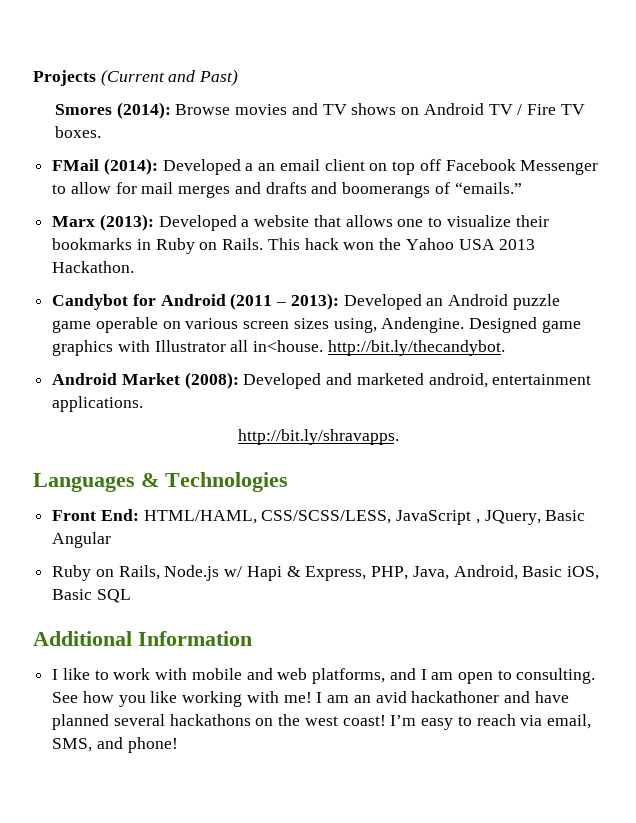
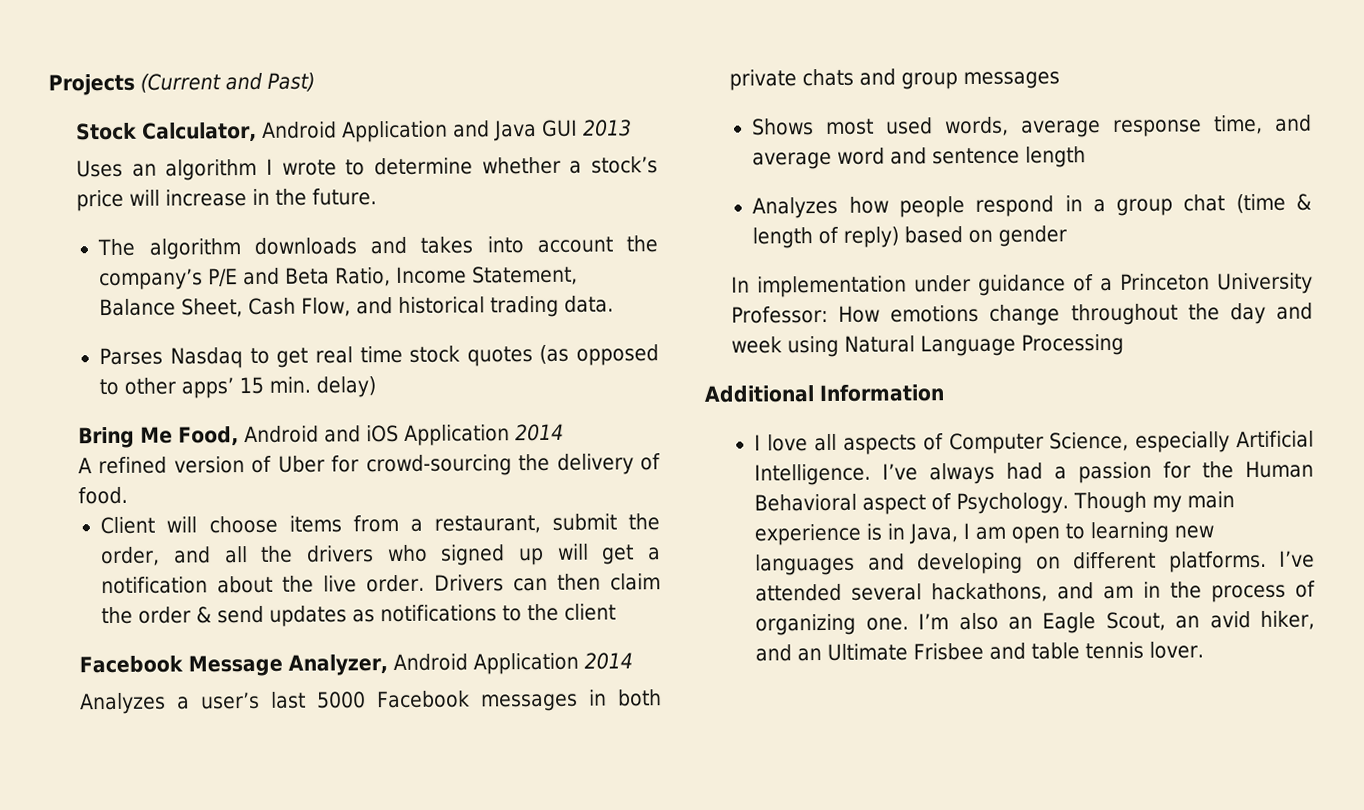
[55,102,585,119] [55,126,102,138] [52,158,599,175] [52,182,522,198] [52,214,549,231] [52,238,536,254] [52,261,135,273] [52,293,560,310] [52,317,581,333] [52,340,505,356] [52,372,592,389] [52,396,144,412] [237,429,399,445] [33,472,288,492] [52,509,586,525] [52,532,112,548] [52,565,599,581] [52,589,131,603] [33,631,252,646] [52,668,596,684] [52,691,569,707] [52,714,591,730] [52,737,178,753] Smores (2014): Browse movies and TV shows on Android TV / Fire TV boxes. // FMail (2014): Developed a an email client on top off Facebook Messenger to allow for mail merges and drafts and boomerangs of “emails.” // Marx (2013): Developed a website that allows one to visualize their bookmarks in Ruby on Rails. This hack won the Yahoo USA 2013 Hackathon. // Candybot for Android (2011 – 2013): Developed an Android puzzle game operable on various screen sizes using, Andengine. Designed game graphics with Illustrator all in<house. http://bit.ly/thecandybot. // Android Market (2008): Developed and marketed android, entertainment applications. // http://bit.ly/shravapps. // Languages & Technologies // Front End: HTML/HAML, CSS/SCSS/LESS, JavaScript , JQuery, Basic Angular // Ruby on Rails, Node.js w/ Hapi & Express, PHP, Java, Android, Basic iOS, Basic SQL // Additional Information // I like to work with mobile and web platforms, and I am open to consulting. See how you like working with me! I am an avid hackathoner and have planned several hackathons on the west coast! I’m easy to reach via email, SMS, and phone! -> [75,119,632,143] [75,156,658,181] [75,188,377,212] [97,235,658,260] [99,265,579,291] [99,295,615,318] [99,344,659,369] [99,376,377,399] [77,423,564,449] [77,453,661,477] [77,486,128,505] [100,513,660,535] [100,543,662,567] [101,573,661,595] [101,603,617,627] [78,652,633,677] [78,689,662,715] [728,68,1060,91] [752,114,1312,138] [752,146,1087,170] [752,193,1312,219] [752,225,1068,249] [730,272,1313,298] [730,302,1313,326] [730,333,1124,358] [704,384,944,403] [754,430,1314,455] [754,460,1314,486] [754,491,1236,515] [754,521,1215,546] [755,550,1315,576] [755,580,1316,603] [755,610,1316,636] [755,641,1205,662] Stock Calculator, Android Application and Java GUI 2013 // Uses an algorithm I wrote to determine whether a stock’s price will increase in the future. // The algorithm downloads and takes into account the company’s P/E and Beta Ratio, Income Statement, Balance Sheet, Cash Flow, and historical trading data. // Parses Nasdaq to get real time stock quotes (as opposed to other apps’ 15 min. delay) // Bring Me Food, Android and iOS Application 2014 // A refined version of Uber for crowd-sourcing the delivery of food. // Client will choose items from a restaurant, submit the order, and all the drivers who signed up will get a notification about the live order. Drivers can then claim the order & send updates as notifications to the client // Facebook Message Analyzer, Android Application 2014 // Analyzes a user’s last 5000 Facebook messages in both private chats and group messages // Shows most used words, average response time, and average word and sentence length // Analyzes how people respond in a group chat (time & length of reply) based on gender // In implementation under guidance of a Princeton University Professor: How emotions change throughout the day and week using Natural Language Processing // Additional Information // I love all aspects of Computer Science, especially Artificial Intelligence. I’ve always had a passion for the Human Behavioral aspect of Psychology. Though my main experience is in Java, I am open to learning new languages and developing on different platforms. I’ve attended several hackathons, and am in the process of organizing one. I’m also an Eagle Scout, an avid hiker, and an Ultimate Frisbee and table tennis lover.

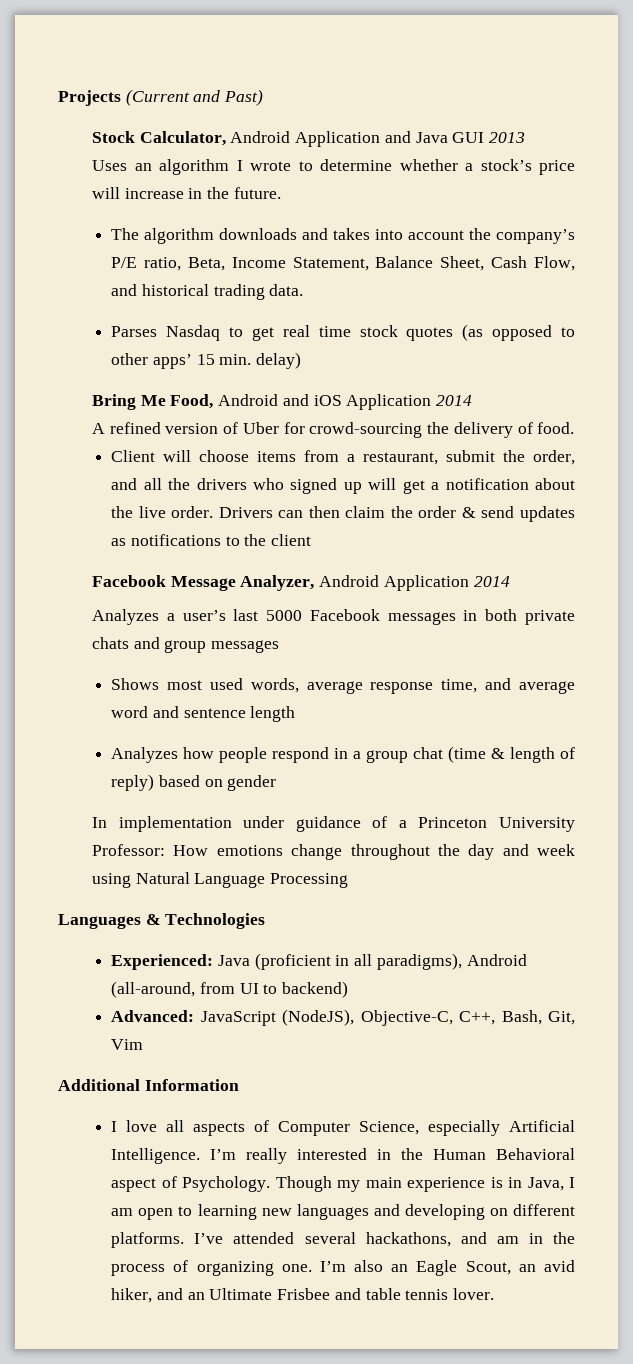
[243,267,392,287] and Beta Ratio, -> [144,257,225,271] ratio, Beta,
(1124, 344) none -> [58,913,266,929] [111,953,527,970] [111,981,349,998] [111,1009,576,1026] [111,1039,144,1050] // Languages & Technologies // Experienced: Java (proficient in all paradigms), Android (all-around, from UI to backend) // Advanced: JavaScript (NodeJS), Objective-C, C++, Bash, Git, Vim
[882,461,1192,485] I’ve always had a passion for -> [210,1148,392,1164] I’m really interested in

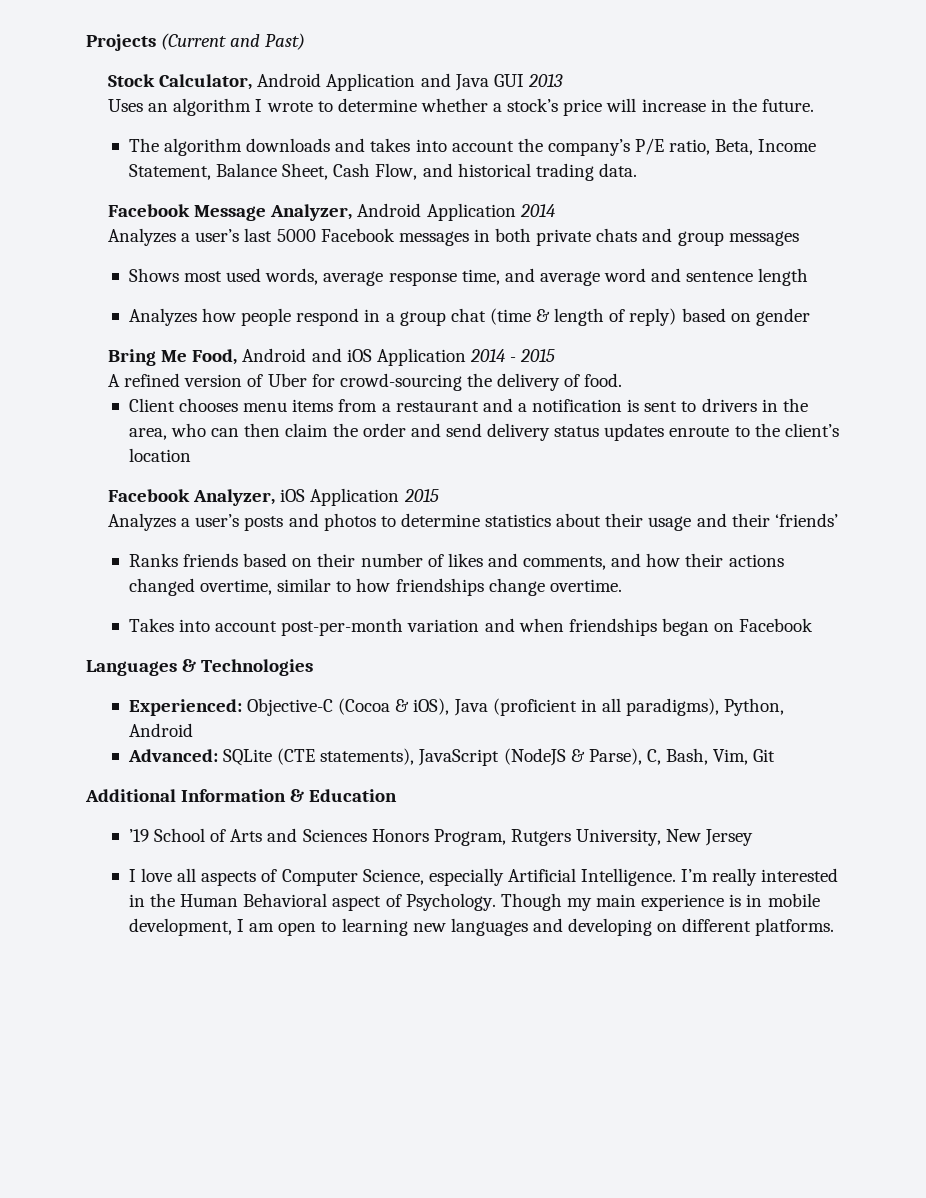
[111,324,575,341] [111,352,302,369] [92,394,473,410] [92,422,575,438] [111,450,575,465] [111,478,575,494] [111,506,576,522] [111,534,312,546] // Parses Nasdaq to get real time stock quotes (as opposed to other apps’ 15 min. delay) // Bring Me Food, Android and iOS Application 2014 // A refined version of Uber for crowd-sourcing the delivery of food. // Client will choose items from a restaurant, submit the order, and all the drivers who signed up will get a notification about the live order. Drivers can then claim the order & send updates as notifications to the client -> (637, 170) none
[92,816,575,832] [92,844,576,860] [92,872,349,888] In implementation under guidance of a Princeton University Professor: How emotions change throughout the day and week using Natural Language Processing -> [108,348,556,366] [108,373,623,391] [128,398,808,412] [128,423,839,441] [128,448,191,462] [108,488,439,506] [108,513,838,531] [128,553,784,570] [128,578,622,596] [128,618,814,636] Bring Me Food, Android and iOS Application 2014 - 2015 // A refined version of Uber for crowd-sourcing the delivery of food. // Client chooses menu items from a restaurant and a notification is sent to drivers in the area, who can then claim the order and send delivery status updates enroute to the client’s location // Facebook Analyzer, iOS Application 2015 // Analyzes a user’s posts and photos to determine statistics about their usage and their ‘friends’ // Ranks friends based on their number of likes and comments, and how their actions changed overtime, similar to how friendships change overtime. // Takes into account post-per-month variation and when friendships began on Facebook
(214, 962) none -> [247,698,450,716] Objective-C (Cocoa & iOS),
[466,954,527,966] [111,981,349,998] [111,1009,576,1026] [111,1039,144,1050] [58,1079,239,1091] Android (all-around, from UI to backend) // Advanced: JavaScript (NodeJS), Objective-C, C++, Bash, Git, Vim // Additional Information -> [724,698,785,716] [128,723,193,737] [127,748,776,766] [85,789,398,802] [128,828,754,846] Python, Android // Advanced: SQLite (CTE statements), JavaScript (NodeJS & Parse), C, Bash, Vim, Git // Additional Information & Education // ’19 School of Arts and Sciences Honors Program, Rutgers University, New Jersey
[527,1177,564,1191] Java, -> [767,893,820,907] [128,918,232,936] mobile development,
[194,1232,576,1247] [111,1260,575,1276] [111,1288,495,1303] I’ve attended several hackathons, and am in the process of organizing one. I’m also an Eagle Scout, an avid hiker, and an Ultimate Frisbee and table tennis lover. -> (835, 927) none

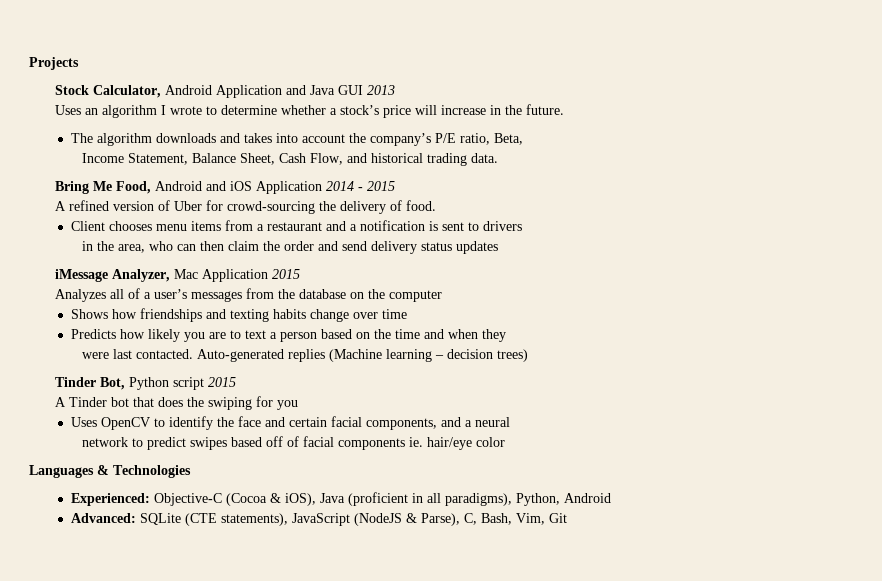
[161,33,306,50] (Current and Past) -> (79, 63) none
(754, 147) none -> (523, 139) //
[108,203,555,221] [108,228,799,246] [128,268,809,286] [128,308,810,326] // Facebook Message Analyzer, Android Application 2014 // Analyzes a user’s last 5000 Facebook messages in both private chats and group messages // Shows most used words, average response time, and average word and sentence length // Analyzes how people respond in a group chat (time & length of reply) based on gender -> (498, 158) none
(757, 405) none -> (522, 226) //
[669,423,839,437] [128,448,191,462] [108,488,439,506] [108,513,838,531] [128,553,784,570] [128,578,622,596] [128,618,814,636] enroute to the client’s location // Facebook Analyzer, iOS Application 2015 // Analyzes a user’s posts and photos to determine statistics about their usage and their ‘friends’ // Ranks friends based on their number of likes and comments, and how their actions changed overtime, similar to how friendships change overtime. // Takes into account post-per-month variation and when friendships began on Facebook -> [55,269,301,282] [55,288,443,302] [70,308,407,322] [70,329,506,342] [81,349,528,362] [55,377,237,390] [55,396,299,410] [70,416,510,430] [81,436,505,450] // iMessage Analyzer, Mac Application 2015 // Analyzes all of a user’s messages from the database on the computer // Shows how friendships and texting habits change over time // Predicts how likely you are to text a person based on the time and when they // were last contacted. Auto-generated replies (Machine learning – decision trees) // Tinder Bot, Python script 2015 // A Tinder bot that does the swiping for you // Uses OpenCV to identify the face and certain facial components, and a neural // network to predict swipes based off of facial components ie. hair/eye color
[85,789,398,802] [128,828,754,846] [128,868,839,886] [128,893,820,911] [128,918,835,936] // Additional Information & Education // ’19 School of Arts and Sciences Honors Program, Rutgers University, New Jersey // I love all aspects of Computer Science, especially Artificial Intelligence. I’m really interested in the Human Behavioral aspect of Psychology. Though my main experience is in mobile development, I am open to learning new languages and developing on different platforms. -> (567, 518) none

